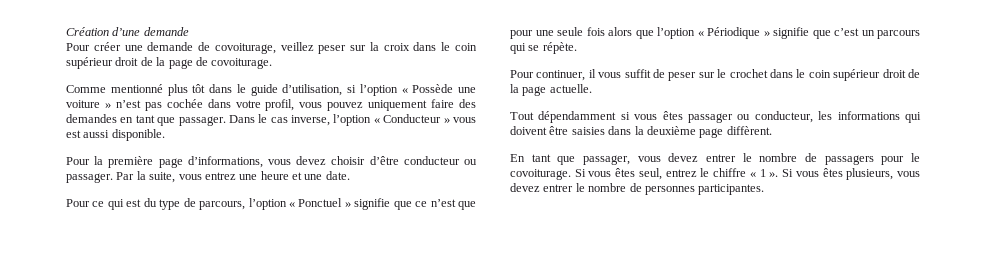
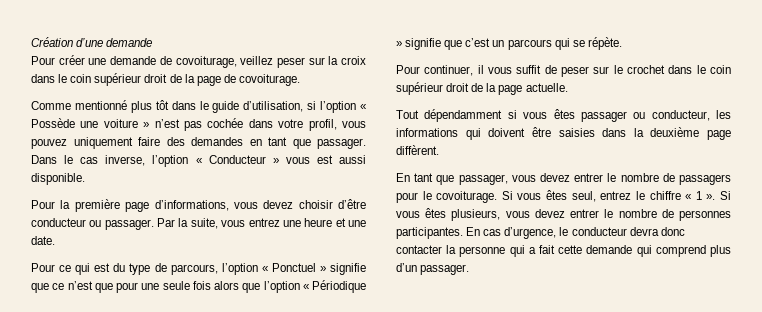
(765, 189) none -> [466,227,685,239] [396,245,731,257] [396,263,470,275] En cas d’urgence, le conducteur devra donc contacter la personne qui a fait cette demande qui comprend plus d’un passager.

